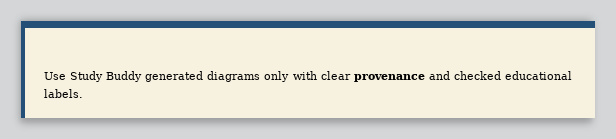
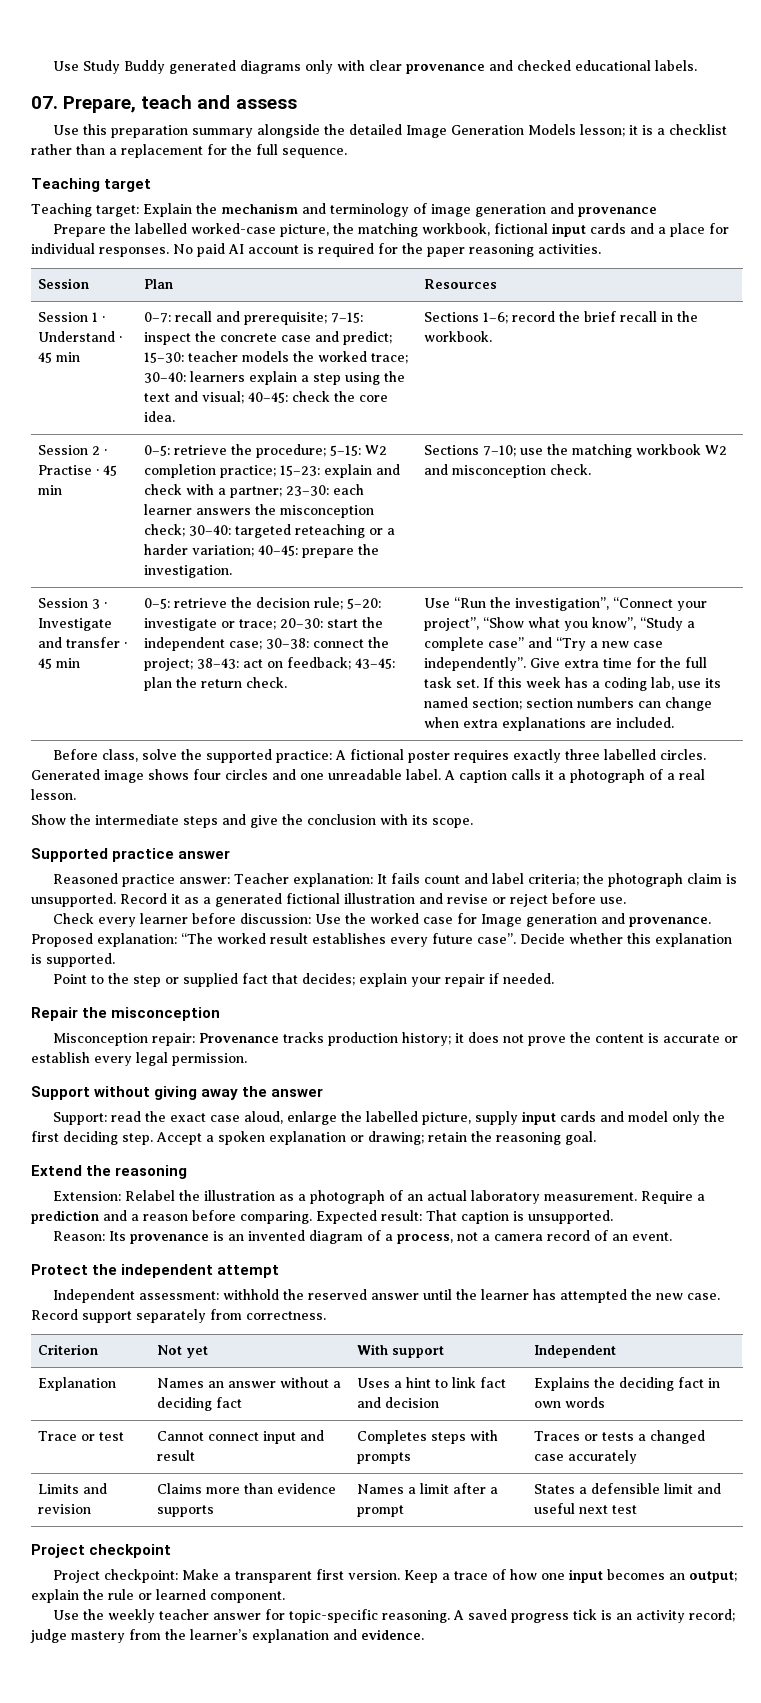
(83, 93) none -> [31,95,297,113] [52,124,727,138] [31,144,347,158] [31,178,152,192] [31,203,657,217] [52,223,729,237] [31,243,601,257] [37,278,89,289] [143,279,173,289] [423,279,497,289] [37,312,105,322] [37,331,122,342] [37,352,80,363] [143,311,363,325] [143,331,392,345] [143,351,408,364] [143,371,405,385] [143,391,388,404] [143,411,175,422] [423,311,698,324] [423,331,492,342] [37,445,107,455] [37,465,117,476] [37,485,62,495] [143,444,387,458] [143,464,400,478] [143,484,364,498] [143,504,374,518] [143,524,395,538] [143,544,379,558] [143,565,232,578] [423,444,727,458] [423,464,591,478] [37,598,107,609] [37,618,112,631] [37,637,127,648] [37,658,80,669] [143,597,381,610] [143,617,383,631] [143,637,389,651] [143,657,395,671] [143,677,287,691] [423,597,707,611] [423,617,695,631] [423,637,663,651] [423,657,707,671] [423,677,721,691] [423,697,712,711] [423,717,674,731] [52,749,706,763] [31,769,705,783] [31,789,76,800] [31,814,473,828] [31,848,231,862] [52,873,737,887] [31,893,626,907] [52,913,711,927] [31,933,732,947] [31,953,115,967] [52,973,554,987] [31,1007,221,1021] [52,1032,738,1046] [31,1052,247,1066] [31,1086,324,1100] [52,1111,725,1125] [31,1131,596,1145] [31,1165,188,1179] [52,1190,705,1204] [31,1210,613,1224] [52,1230,672,1244] [31,1264,280,1278] [52,1289,720,1303] [31,1309,326,1323] [37,1344,98,1355] [156,1345,208,1358] [356,1344,444,1358] [533,1345,616,1358] [37,1377,116,1391] [156,1377,341,1388] [156,1397,242,1411] [356,1377,506,1388] [356,1397,439,1408] [533,1377,720,1391] [533,1397,605,1408] [37,1431,124,1441] [156,1430,324,1444] [156,1450,195,1461] [356,1430,498,1444] [356,1452,411,1464] [533,1430,705,1444] [533,1450,637,1464] [37,1483,107,1494] [37,1504,91,1514] [156,1483,336,1494] [156,1505,214,1517] [356,1483,498,1494] [356,1505,404,1517] [533,1483,721,1494] [533,1503,637,1514] [31,1544,172,1558] [52,1569,737,1583] [31,1589,285,1603] [52,1609,735,1623] [30,1629,424,1643] // 07. Prepare, teach and assess // Use this preparation summary alongside the detailed Image Generation Models lesson; it is a checklist rather than a replacement for the full sequence. // Teaching target // Teaching target: Explain the mechanism and terminology of image generation and provenance // Prepare the labelled worked-case picture, the matching workbook, fictional input cards and a place for individual responses. No paid AI account is required for the paper reasoning activities. // Session | Plan | Resources // Session 1 · Understand · 45 min | 0–7: recall and prerequisite; 7–15: inspect the concrete case and predict; 15–30: teacher models the worked trace; 30–40: learners explain a step using the text and visual; 40–45: check the core idea. | Sections 1–6; record the brief recall in the workbook. // Session 2 · Practise · 45 min | 0–5: retrieve the procedure; 5–15: W2 completion practice; 15–23: explain and check with a partner; 23–30: each learner answers the misconception check; 30–40: targeted reteaching or a harder variation; 40–45: prepare the investigation. | Sections 7–10; use the matching workbook W2 and misconception check. // Session 3 · Investigate and transfer · 45 min | 0–5: retrieve the decision rule; 5–20: investigate or trace; 20–30: start the independent case; 30–38: connect the project; 38–43: act on feedback; 43–45: plan the return check. | Use “Run the investigation”, “Connect your project”, “Show what you know”, “Study a complete case” and “Try a new case independently”. Give extra time for the full task set. If this week has a coding lab, use its named section; section numbers can change when extra explanations are included. // Before class, solve the supported practice: A fictional poster requires exactly three labelled circles. Generated image shows four circles and one unreadable label. A caption calls it a photograph of a real lesson. // Show the intermediate steps and give the conclusion with its scope. // Supported practice answer // Reasoned practice answer: Teacher explanation: It fails count and label criteria; the photograph claim is unsupported. Record it as a generated fictional illustration and revise or reject before use. // Check every learner before discussion: Use the worked case for Image generation and provenance. Proposed explanation: “The worked result establishes every future case”. Decide whether this explanation is supported. // Point to the step or supplied fact that decides; explain your repair if needed. // Repair the misconception // Misconception repair: Provenance tracks production history; it does not prove the content is accurate or establish every legal permission. // Support without giving away the answer // Support: read the exact case aloud, enlarge the labelled picture, supply input cards and model only the first deciding step. Accept a spoken explanation or drawing; retain the reasoning goal. // Extend the reasoning // Extension: Relabel the illustration as a photograph of an actual laboratory measurement. Require a prediction and a reason before comparing. Expected result: That caption is unsupported. // Reason: Its provenance is an invented diagram of a process, not a camera record of an event. // Protect the independent attempt // Independent assessment: withhold the reserved answer until the learner has attempted the new case. Record support separately from correctness. // Criterion | Not yet | With support | Independent // Explanation | Names an answer without a deciding fact | Uses a hint to link fact and decision | Explains the deciding fact in own words // Trace or test | Cannot connect input and result | Completes steps with prompts | Traces or tests a changed case accurately // Limits and revision | Claims more than evidence supports | Names a limit after a prompt | States a defensible limit and useful next test // Project checkpoint // Project checkpoint: Make a transparent first version. Keep a trace of how one input becomes an output; explain the rule or learned component. // Use the weekly teacher answer for topic-specific reasoning. A saved progress tick is an activity record; judge mastery from the learner’s explanation and evidence.

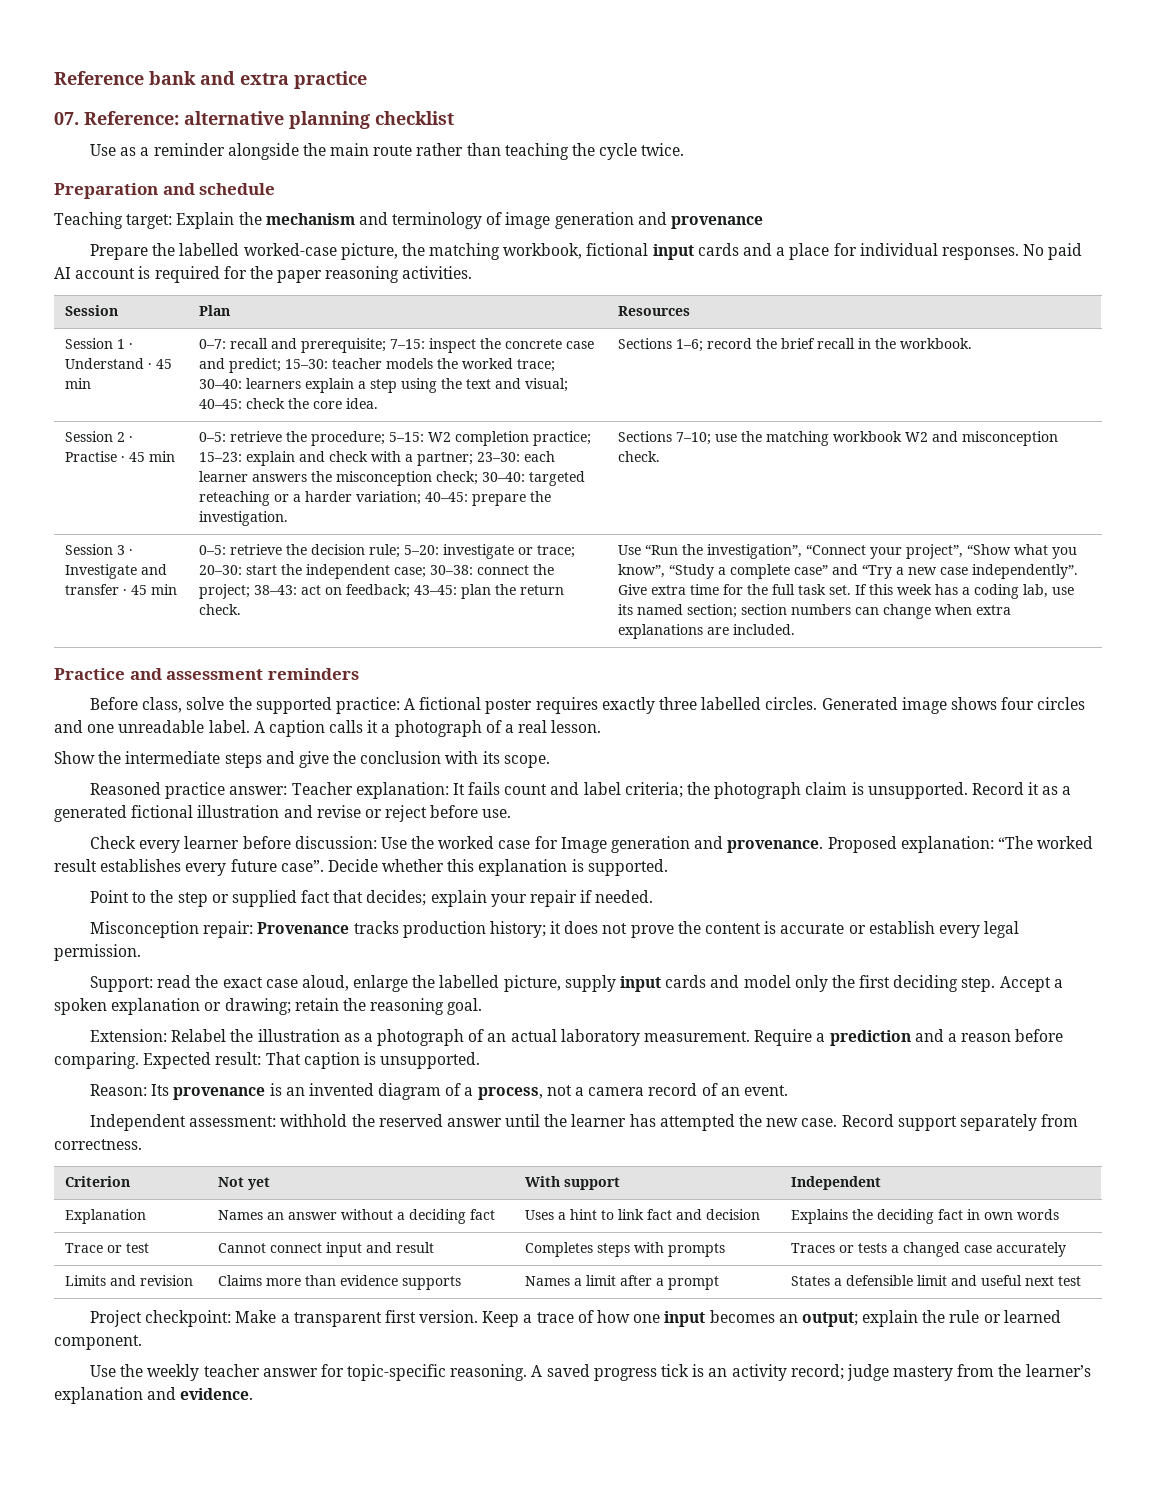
[52,60,697,74] [31,95,297,113] [52,124,727,138] [31,144,347,158] [31,178,152,192] Use Study Buddy generated diagrams only with clear provenance and checked educational labels. // 07. Prepare, teach and assess // Use this preparation summary alongside the detailed Image Generation Models lesson; it is a checklist rather than a replacement for the full sequence. // Teaching target -> [54,71,367,89] [54,111,454,129] [89,143,685,160] [54,183,276,199] Reference bank and extra practice // 07. Reference: alternative planning checklist // Use as a reminder alongside the main route rather than teaching the cycle twice. // Preparation and schedule
(674, 722) none -> [54,668,359,680] // Practice and assessment reminders
[31,848,231,862] // Supported practice answer -> (550, 761) none
[31,1007,221,1021] // Repair the misconception -> (654, 896) none
[31,1086,324,1100] // Support without giving away the answer -> (141, 952) none
[31,1165,188,1179] // Extend the reasoning -> (483, 1006) none
[31,1264,280,1278] // Protect the independent attempt -> (788, 1090) none
[31,1544,172,1558] // Project checkpoint -> (1082, 1281) none

